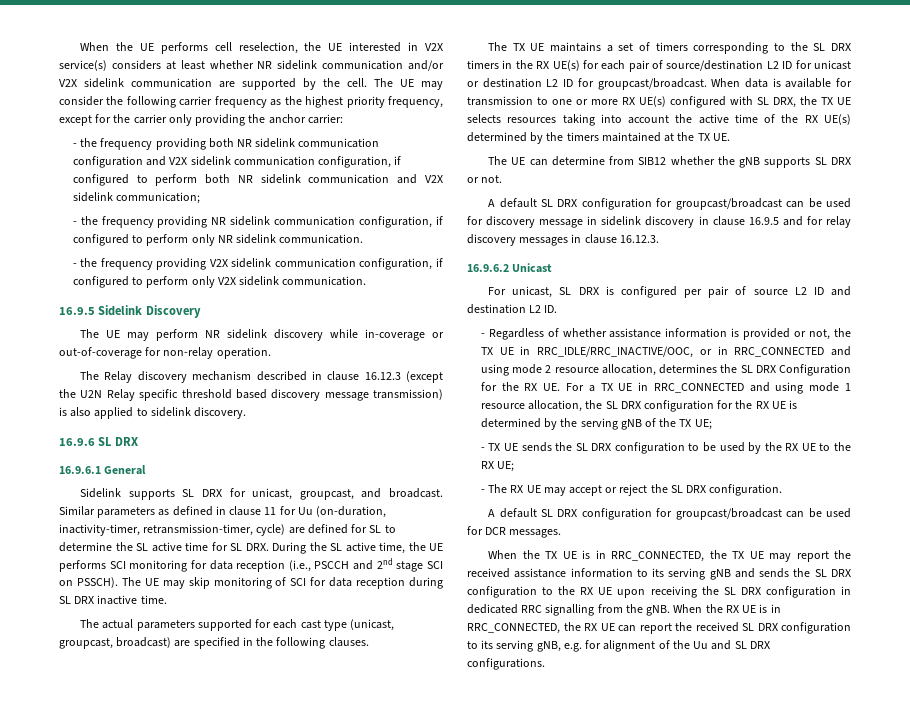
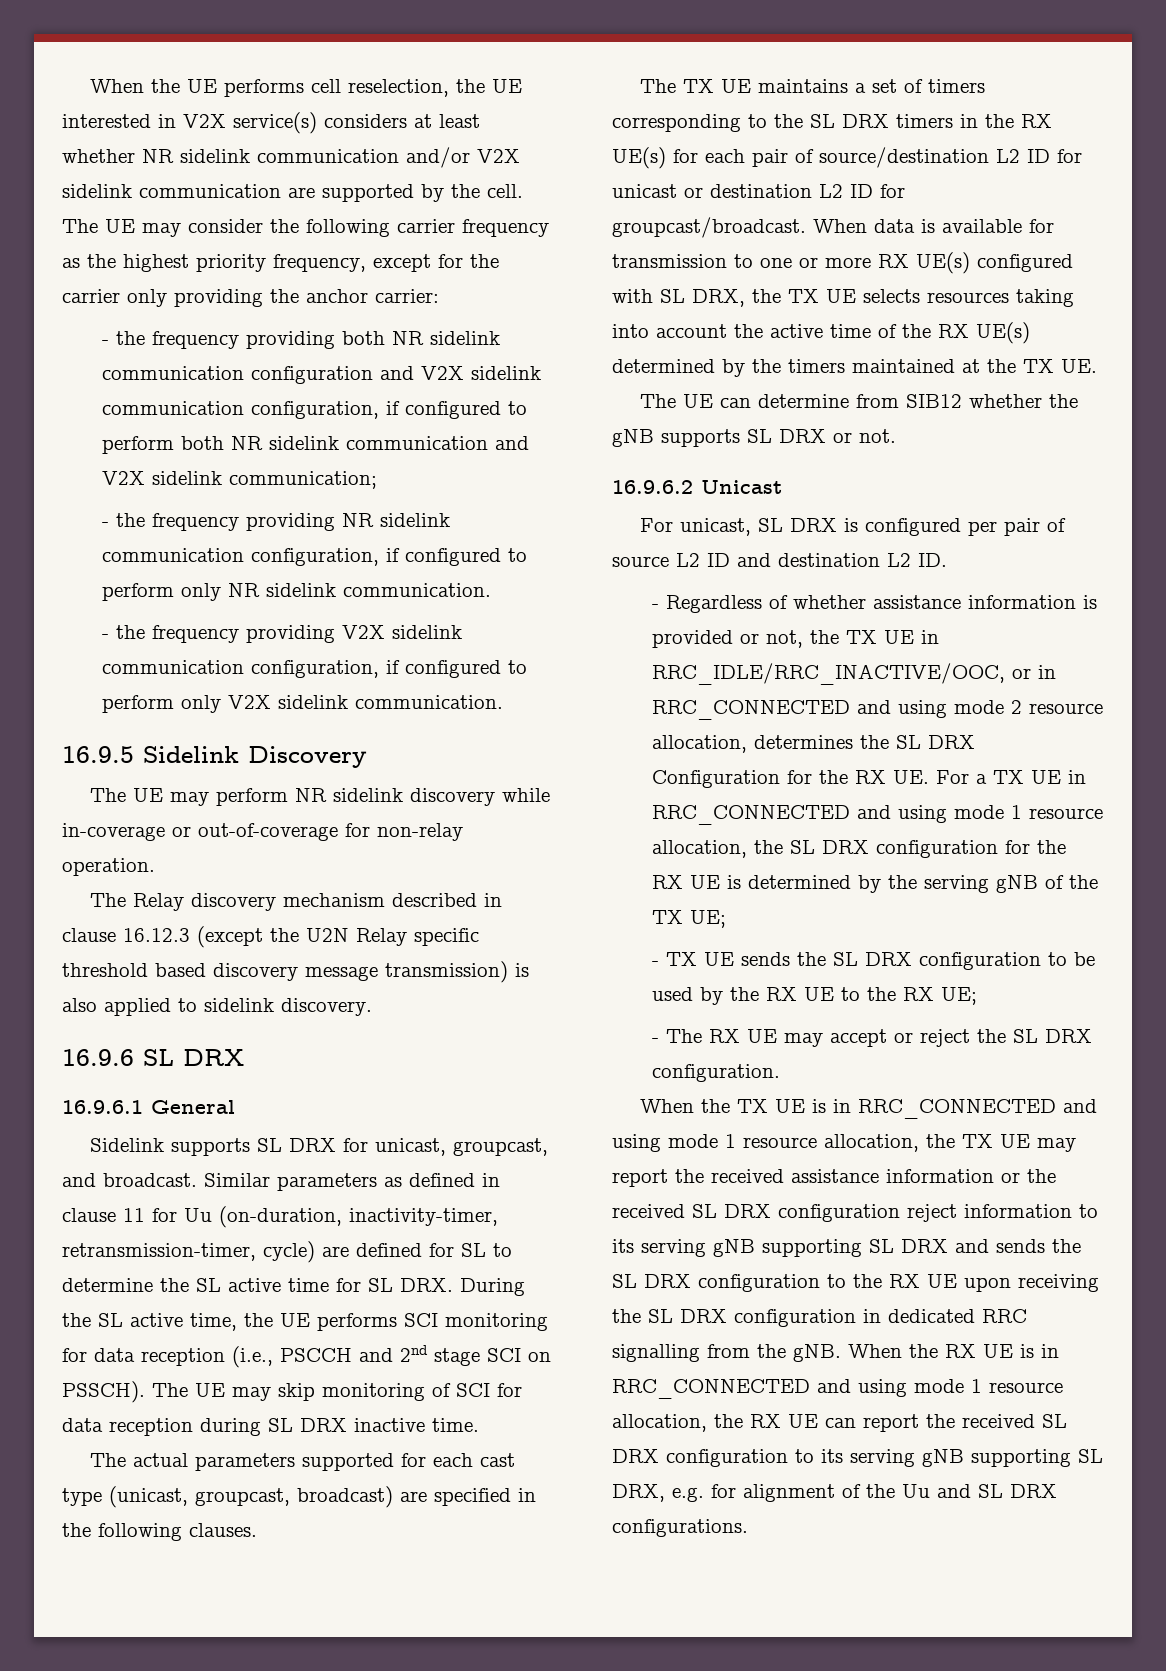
[488,198,851,210] [467,216,851,228] [467,234,659,246] // A default SL DRX configuration for groupcast/broadcast can be used for discovery message in sidelink discovery in clause 16.9.5 and for relay discovery messages in clause 16.12.3. -> (896, 436) none
[488,508,851,520] [467,526,562,538] // A default SL DRX configuration for groupcast/broadcast can be used for DCR messages. -> (781, 1073) none
[611,551,705,562] RRC_CONNECTED, -> [857,1099,1097,1119] [612,1134,919,1152] RRC_CONNECTED and using mode 1 resource allocation,
[636,568,731,580] to its serving gNB -> [1001,1169,1056,1183] [612,1204,1098,1222] [612,1239,948,1257] or the received SL DRX configuration reject information to its serving gNB supporting SL DRX
[467,623,560,634] RRC_CONNECTED, -> [612,1379,1063,1399] [612,1414,707,1432] RRC_CONNECTED and using mode 1 resource allocation,
[536,641,561,652] gNB, -> [922,1449,1103,1467] [612,1484,665,1502] gNB supporting SL DRX,

